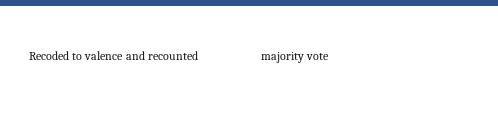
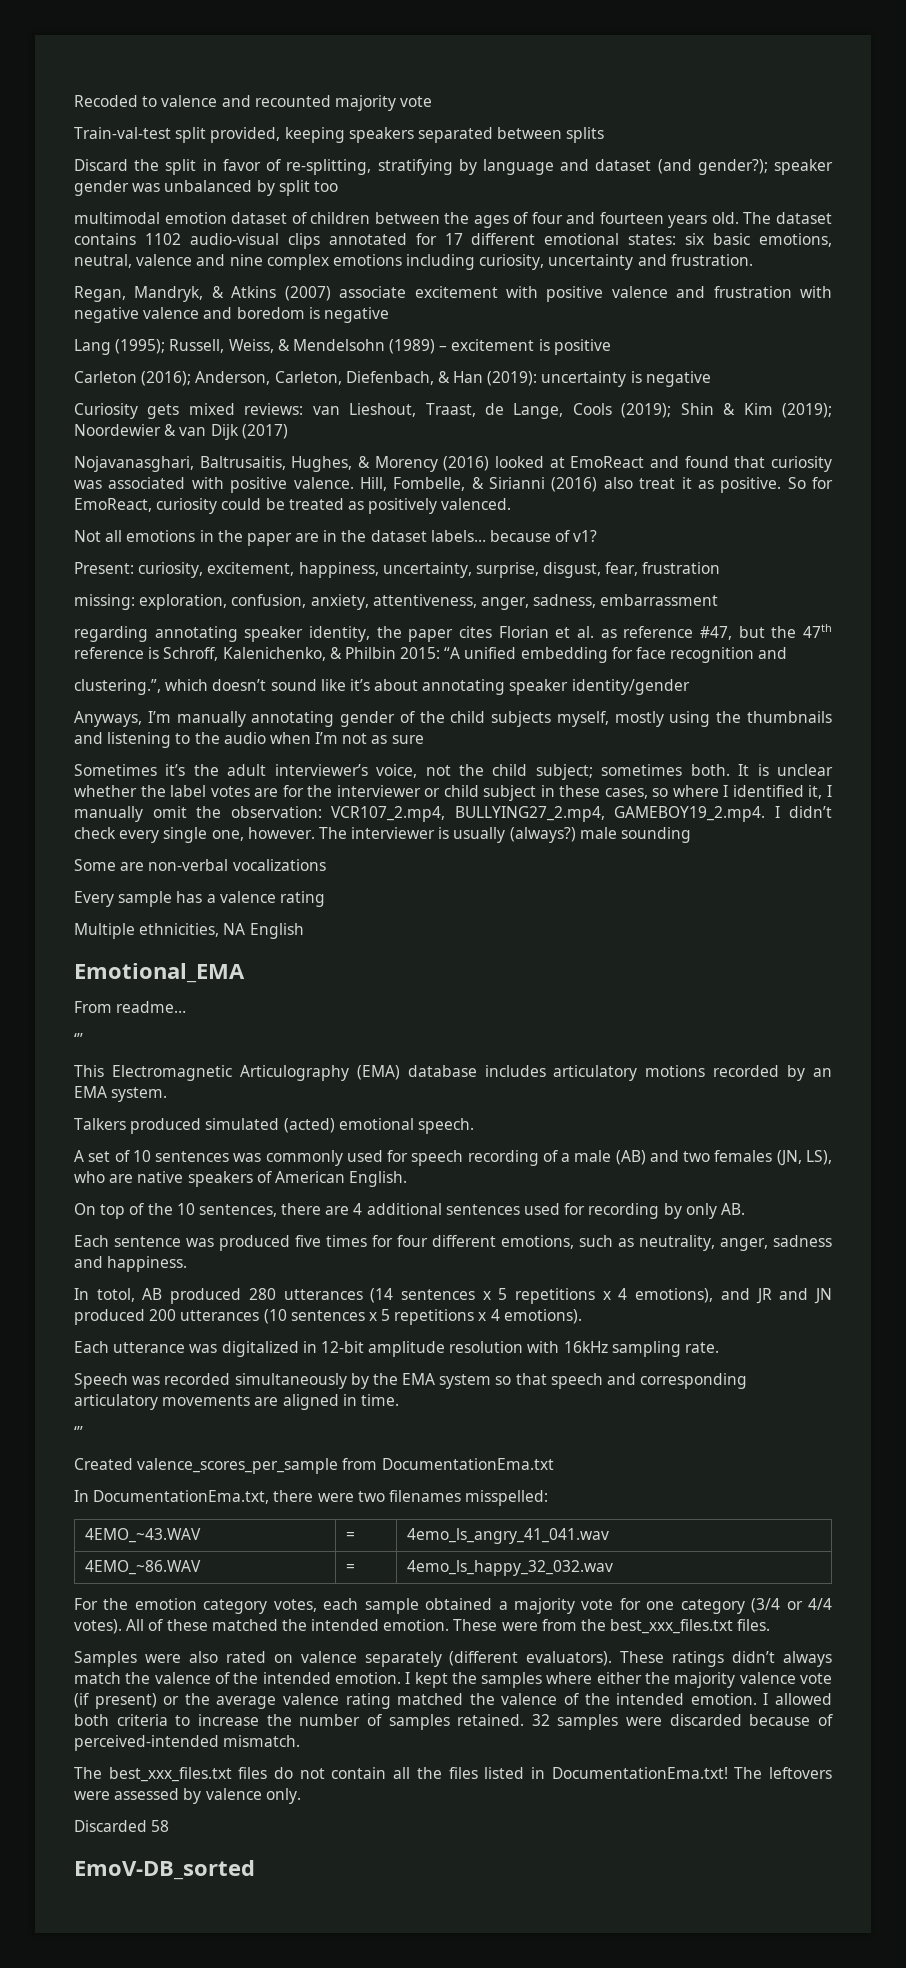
(330, 56) none -> [74,127,605,143] [74,159,833,175] [74,180,338,196] [74,212,832,228] [74,233,832,249] [74,254,753,270] [74,286,832,302] [74,307,389,323] [74,339,611,355] [74,371,711,387] [74,403,833,419] [74,424,288,440] [74,456,832,472] [74,477,833,493] [74,498,512,514] [74,530,598,546] [74,562,721,578] [74,594,719,610] [74,624,832,642] [74,647,788,663] [74,679,690,695] [74,711,832,727] [74,732,424,748] [74,764,834,780] [74,785,832,801] [74,806,832,822] [74,827,692,843] [74,859,326,871] [74,891,325,907] [74,923,304,939] [74,963,245,983] [74,1001,187,1013] [74,1033,83,1045] [74,1065,832,1081] [74,1086,168,1102] [74,1118,474,1134] [74,1150,832,1166] [74,1171,408,1187] [74,1203,745,1219] [74,1235,832,1251] [74,1256,188,1272] [74,1288,833,1304] [74,1309,582,1325] [74,1341,720,1357] [74,1373,748,1389] [74,1394,399,1410] [74,1426,83,1438] [74,1458,554,1474] [74,1490,549,1506] [84,1528,201,1543] [345,1532,355,1540] [406,1528,609,1544] [84,1560,201,1575] [345,1564,355,1572] [406,1560,613,1576] [74,1598,832,1614] [74,1619,771,1634] [74,1651,832,1667] [74,1672,832,1688] [74,1693,833,1709] [74,1714,833,1730] [74,1735,301,1751] [74,1767,832,1782] [74,1788,301,1804] [74,1820,170,1832] [74,1860,255,1880] // Train-val-test split provided, keeping speakers separated between splits // Discard the split in favor of re-splitting, stratifying by language and dataset (and gender?); speaker gender was unbalanced by split too // multimodal emotion dataset of children between the ages of four and fourteen years old. The dataset contains 1102 audio-visual clips annotated for 17 different emotional states: six basic emotions, neutral, valence and nine complex emotions including curiosity, uncertainty and frustration. // Regan, Mandryk, & Atkins (2007) associate excitement with positive valence and frustration with negative valence and boredom is negative // Lang (1995); Russell, Weiss, & Mendelsohn (1989) – excitement is positive // Carleton (2016); Anderson, Carleton, Diefenbach, & Han (2019): uncertainty is negative // Curiosity gets mixed reviews: van Lieshout, Traast, de Lange, Cools (2019); Shin & Kim (2019); Noordewier & van Dijk (2017) // Nojavanasghari, Baltrusaitis, Hughes, & Morency (2016) looked at EmoReact and found that curiosity was associated with positive valence. Hill, Fombelle, & Sirianni (2016) also treat it as positive. So for EmoReact, curiosity could be treated as positively valenced. // Not all emotions in the paper are in the dataset labels… because of v1? // Present: curiosity, excitement, happiness, uncertainty, surprise, disgust, fear, frustration // missing: exploration, confusion, anxiety, attentiveness, anger, sadness, embarrassment // regarding annotating speaker identity, the paper cites Florian et al. as reference #47, but the 47th reference is Schroff, Kalenichenko, & Philbin 2015: “A unified embedding for face recognition and // clustering.”, which doesn’t sound like it’s about annotating speaker identity/gender // Anyways, I’m manually annotating gender of the child subjects myself, mostly using the thumbnails and listening to the audio when I’m not as sure // Sometimes it’s the adult interviewer’s voice, not the child subject; sometimes both. It is unclear whether the label votes are for the interviewer or child subject in these cases, so where I identified it, I manually omit the observation: VCR107_2.mp4, BULLYING27_2.mp4, GAMEBOY19_2.mp4. I didn’t check every single one, however. The interviewer is usually (always?) male sounding // Some are non-verbal vocalizations // Every sample has a valence rating // Multiple ethnicities, NA English // Emotional_EMA // From readme… // ‘’’ // This Electromagnetic Articulography (EMA) database includes articulatory motions recorded by an EMA system. // Talkers produced simulated (acted) emotional speech. // A set of 10 sentences was commonly used for speech recording of a male (AB) and two females (JN, LS), who are native speakers of American English. // On top of the 10 sentences, there are 4 additional sentences used for recording by only AB. // Each sentence was produced five times for four different emotions, such as neutrality, anger, sadness and happiness. // In totol, AB produced 280 utterances (14 sentences x 5 repetitions x 4 emotions), and JR and JN produced 200 utterances (10 sentences x 5 repetitions x 4 emotions). // Each utterance was digitalized in 12-bit amplitude resolution with 16kHz sampling rate. // Speech was recorded simultaneously by the EMA system so that speech and corresponding articulatory movements are aligned in time. // ‘’’ // Created valence_scores_per_sample from DocumentationEma.txt // In DocumentationEma.txt, there were two filenames misspelled: // 4EMO_~43.WAV | = | 4emo_ls_angry_41_041.wav // 4EMO_~86.WAV | = | 4emo_ls_happy_32_032.wav // For the emotion category votes, each sample obtained a majority vote for one category (3/4 or 4/4 votes). All of these matched the intended emotion. These were from the best_xxx_files.txt files. // Samples were also rated on valence separately (different evaluators). These ratings didn’t always match the valence of the intended emotion. I kept the samples where either the majority valence vote (if present) or the average valence rating matched the valence of the intended emotion. I allowed both criteria to increase the number of samples retained. 32 samples were discarded because of perceived-intended mismatch. // The best_xxx_files.txt files do not contain all the files listed in DocumentationEma.txt! The leftovers were assessed by valence only. // Discarded 58 // EmoV-DB_sorted

